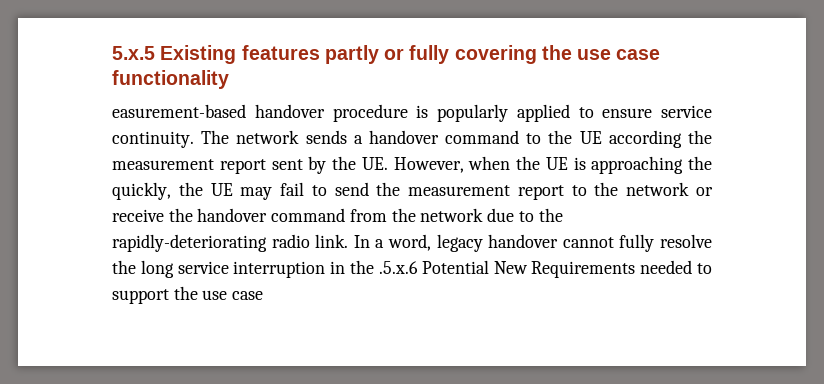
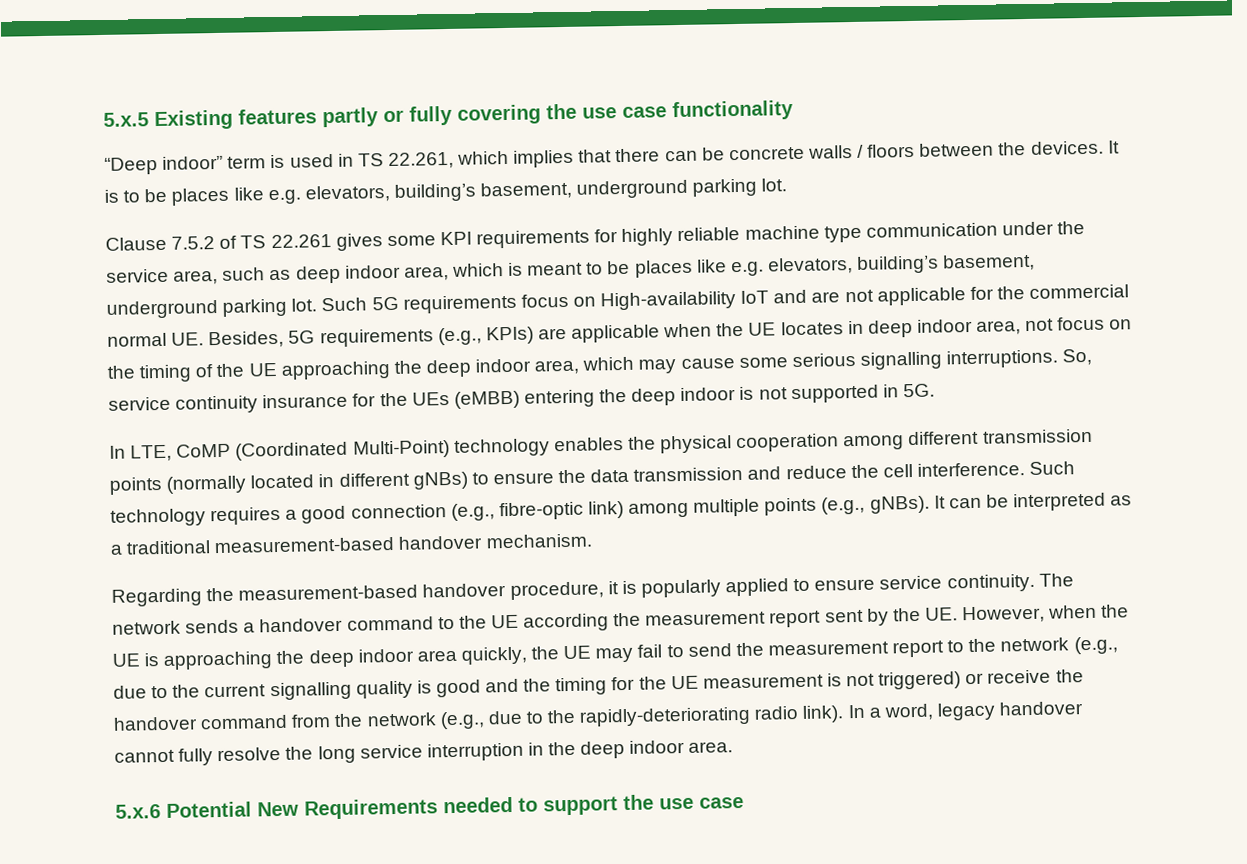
[112,104,408,122] easurement-based handover procedure -> [104,140,1120,175] [104,178,788,206] [105,220,1086,251] [106,253,1036,285] [106,284,1130,319] [107,316,1133,349] [107,348,1093,383] [108,383,935,414] [109,428,1093,462] [109,461,1076,495] [110,492,1133,527] [110,533,592,555] [111,581,619,607] “Deep indoor” term is used in TS 22.261, which implies that there can be concrete walls / floors between the devices. It is to be places like e.g. elevators, building’s basement, underground parking lot. // Clause 7.5.2 of TS 22.261 gives some KPI requirements for highly reliable machine type communication under the service area, such as deep indoor area, which is meant to be places like e.g. elevators, building’s basement, underground parking lot. Such 5G requirements focus on High-availability IoT and are not applicable for the commercial normal UE. Besides, 5G requirements (e.g., KPIs) are applicable when the UE locates in deep indoor area, not focus on the timing of the UE approaching the deep indoor area, which may cause some serious signalling interruptions. So, service continuity insurance for the UEs (eMBB) entering the deep indoor is not supported in 5G. // In LTE, CoMP (Coordinated Multi-Point) technology enables the physical cooperation among different transmission points (normally located in different gNBs) to ensure the data transmission and reduce the cell interference. Such technology requires a good connection (e.g., fibre-optic link) among multiple points (e.g., gNBs). It can be interpreted as a traditional measurement-based handover mechanism. // Regarding the measurement-based handover procedure, it
(712, 163) none -> [308,648,457,668] deep indoor area
(690, 189) none -> [1073,636,1118,655] [113,671,962,701] (e.g., due to the current signalling quality is good and the timing for the UE measurement is not triggered)
(484, 215) none -> [439,711,485,730] (e.g.,
[315,234,349,248] link. -> [802,705,845,723] link).
[378,261,418,274] .5.x.6 -> [580,739,734,759] [115,804,161,819] deep indoor area. // 5.x.6

